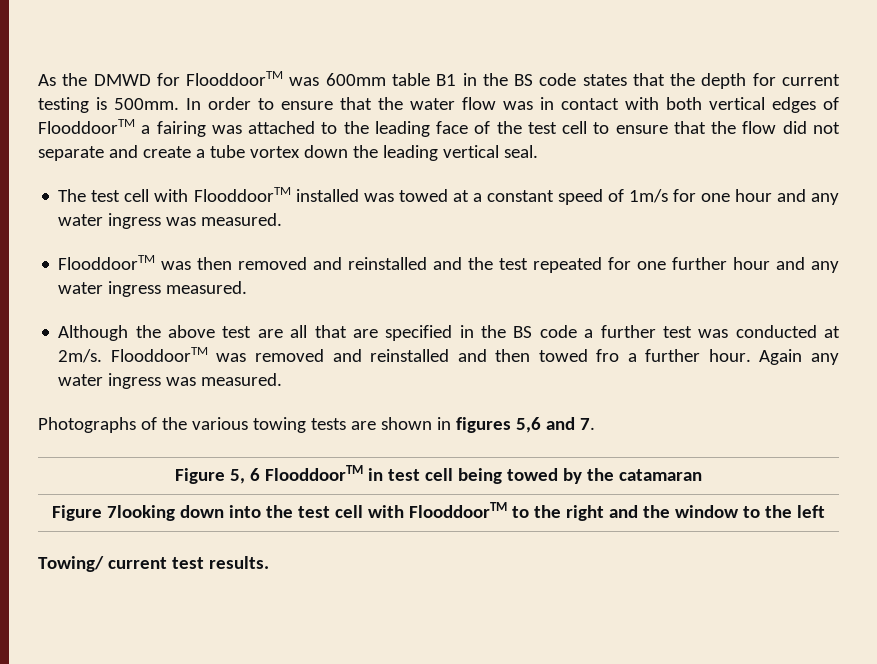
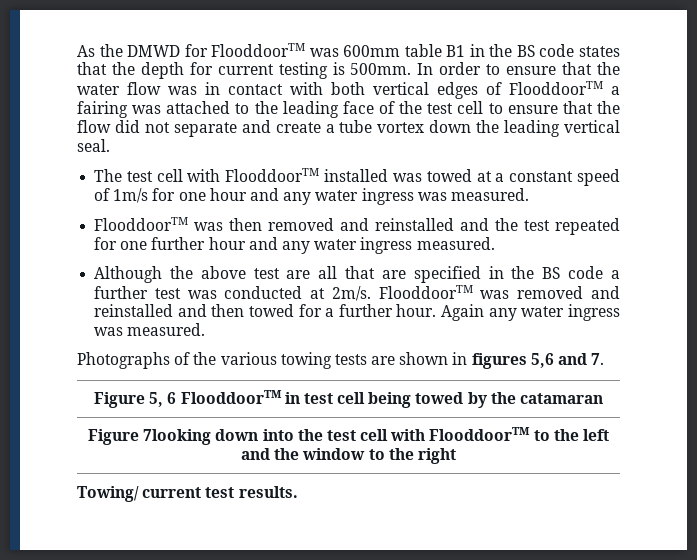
[596,349,620,362] fro -> [298,304,322,317] for
[565,505,604,521] right -> [583,429,610,441] left
[796,505,825,518] left -> [417,448,456,464] right

